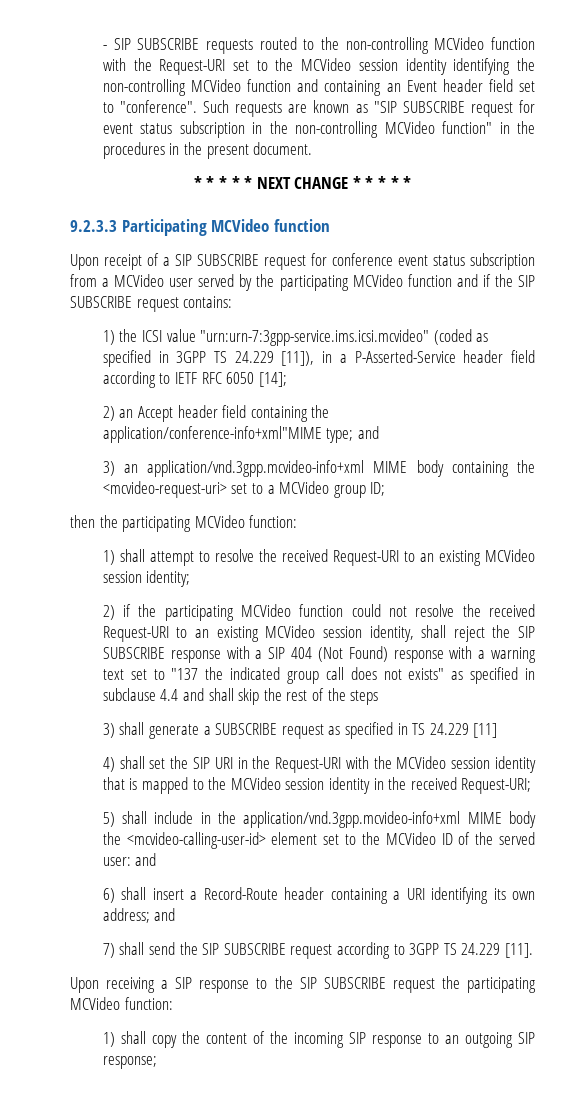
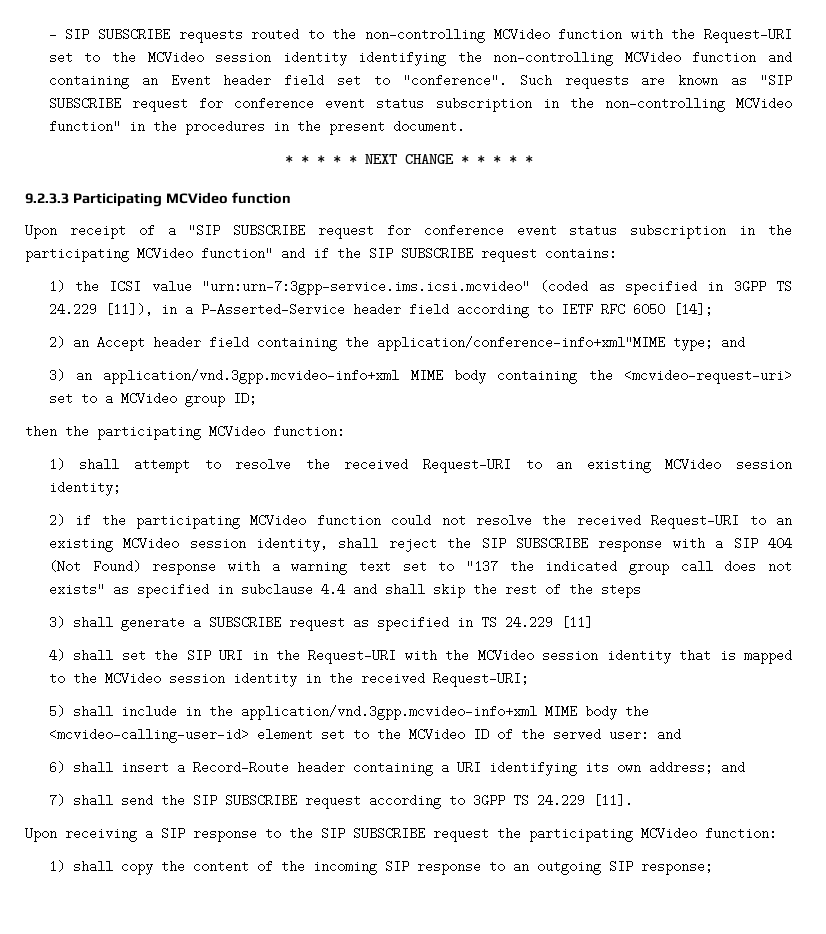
(535, 106) none -> [234,97,315,110] conference
[175,253,535,270] [70,274,452,291] SIP SUBSCRIBE request for conference event status subscription from a MCVideo user served by the participating MCVideo function -> [188,224,792,239] [25,247,273,262] "SIP SUBSCRIBE request for conference event status subscription in the participating MCVideo function"

